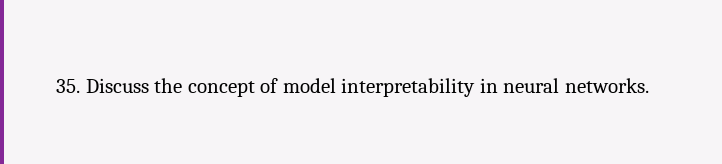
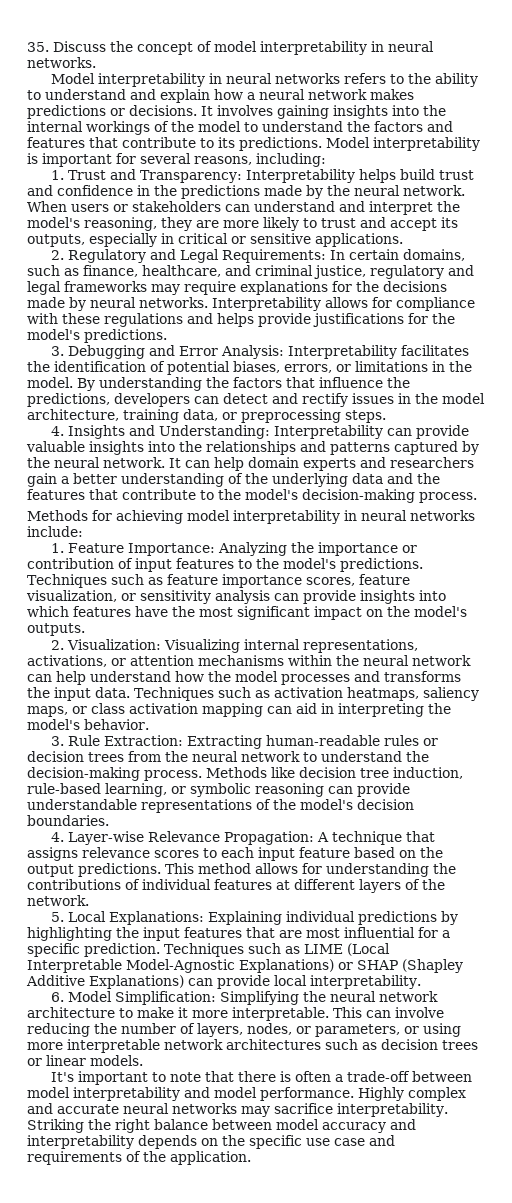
(649, 85) none -> [50,73,478,87] [27,89,414,103] [27,105,446,119] [27,121,453,135] [27,137,480,151] [27,153,326,167] [50,169,474,183] [27,185,465,199] [27,201,460,215] [27,217,458,231] [27,233,403,247] [50,249,465,263] [27,265,474,279] [27,281,447,295] [27,297,475,311] [27,313,455,327] [27,329,167,343] [50,345,469,359] [27,361,472,375] [27,377,410,391] [27,393,485,407] [27,409,386,423] [50,425,469,439] [26,441,479,455] [27,457,474,471] [27,473,440,487] [27,489,477,503] [27,510,475,524] [27,526,83,537] [50,542,417,556] [27,558,423,572] [27,574,410,588] [26,590,446,604] [27,606,467,620] [27,623,85,636] [50,639,418,653] [27,655,471,667] [27,671,461,685] [27,687,479,701] [27,703,451,717] [27,719,149,730] [50,735,438,749] [27,751,429,762] [27,767,463,781] [27,783,410,797] [27,799,414,813] [27,815,109,826] [50,831,435,845] [27,847,443,861] [27,863,456,877] [27,879,445,893] [27,895,89,906] [50,911,458,925] [27,927,450,941] [27,943,390,957] [27,959,463,973] [26,975,421,989] [50,991,438,1005] [27,1007,444,1021] [27,1023,461,1037] [27,1039,478,1053] [27,1055,143,1066] [50,1071,472,1085] [27,1087,466,1101] [27,1103,448,1117] [27,1119,416,1133] [27,1135,395,1149] [27,1151,251,1165] // Model interpretability in neural networks refers to the ability to understand and explain how a neural network makes predictions or decisions. It involves gaining insights into the internal workings of the model to understand the factors and features that contribute to its predictions. Model interpretability is important for several reasons, including: // 1. Trust and Transparency: Interpretability helps build trust and confidence in the predictions made by the neural network. When users or stakeholders can understand and interpret the model's reasoning, they are more likely to trust and accept its outputs, especially in critical or sensitive applications. // 2. Regulatory and Legal Requirements: In certain domains, such as finance, healthcare, and criminal justice, regulatory and legal frameworks may require explanations for the decisions made by neural networks. Interpretability allows for compliance with these regulations and helps provide justifications for the model's predictions. // 3. Debugging and Error Analysis: Interpretability facilitates the identification of potential biases, errors, or limitations in the model. By understanding the factors that influence the predictions, developers can detect and rectify issues in the model architecture, training data, or preprocessing steps. // 4. Insights and Understanding: Interpretability can provide valuable insights into the relationships and patterns captured by the neural network. It can help domain experts and researchers gain a better understanding of the underlying data and the features that contribute to the model's decision-making process. // Methods for achieving model interpretability in neural networks include: // 1. Feature Importance: Analyzing the importance or contribution of input features to the model's predictions. Techniques such as feature importance scores, feature visualization, or sensitivity analysis can provide insights into which features have the most significant impact on the model's outputs. // 2. Visualization: Visualizing internal representations, activations, or attention mechanisms within the neural network can help understand how the model processes and transforms the input data. Techniques such as activation heatmaps, saliency maps, or class activation mapping can aid in interpreting the model's behavior. // 3. Rule Extraction: Extracting human-readable rules or decision trees from the neural network to understand the decision-making process. Methods like decision tree induction, rule-based learning, or symbolic reasoning can provide understandable representations of the model's decision boundaries. // 4. Layer-wise Relevance Propagation: A technique that assigns relevance scores to each input feature based on the output predictions. This method allows for understanding the contributions of individual features at different layers of the network. // 5. Local Explanations: Explaining individual predictions by highlighting the input features that are most influential for a specific prediction. Techniques such as LIME (Local Interpretable Model-Agnostic Explanations) or SHAP (Shapley Additive Explanations) can provide local interpretability. // 6. Model Simplification: Simplifying the neural network architecture to make it more interpretable. This can involve reducing the number of layers, nodes, or parameters, or using more interpretable network architectures such as decision trees or linear models. // It's important to note that there is often a trade-off between model interpretability and model performance. Highly complex and accurate neural networks may sacrifice interpretability. Striking the right balance between model accuracy and interpretability depends on the specific use case and requirements of the application.

